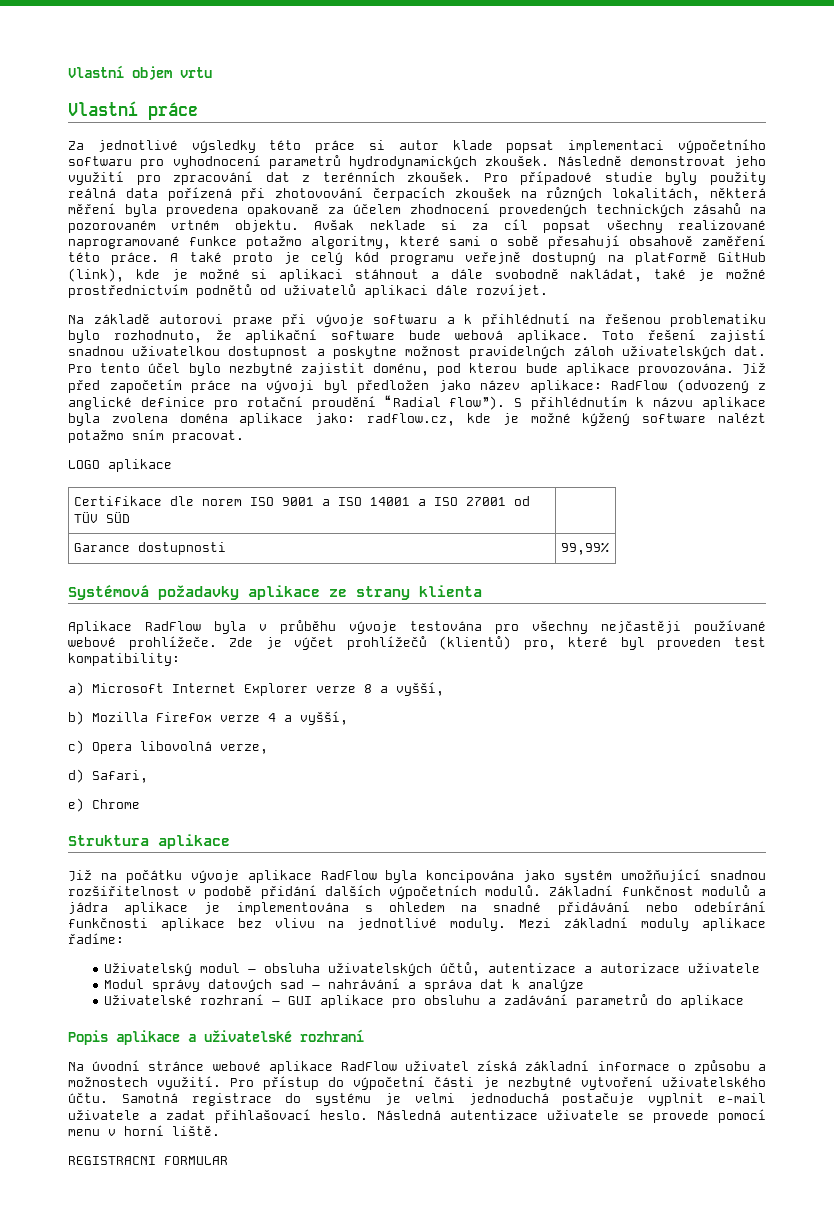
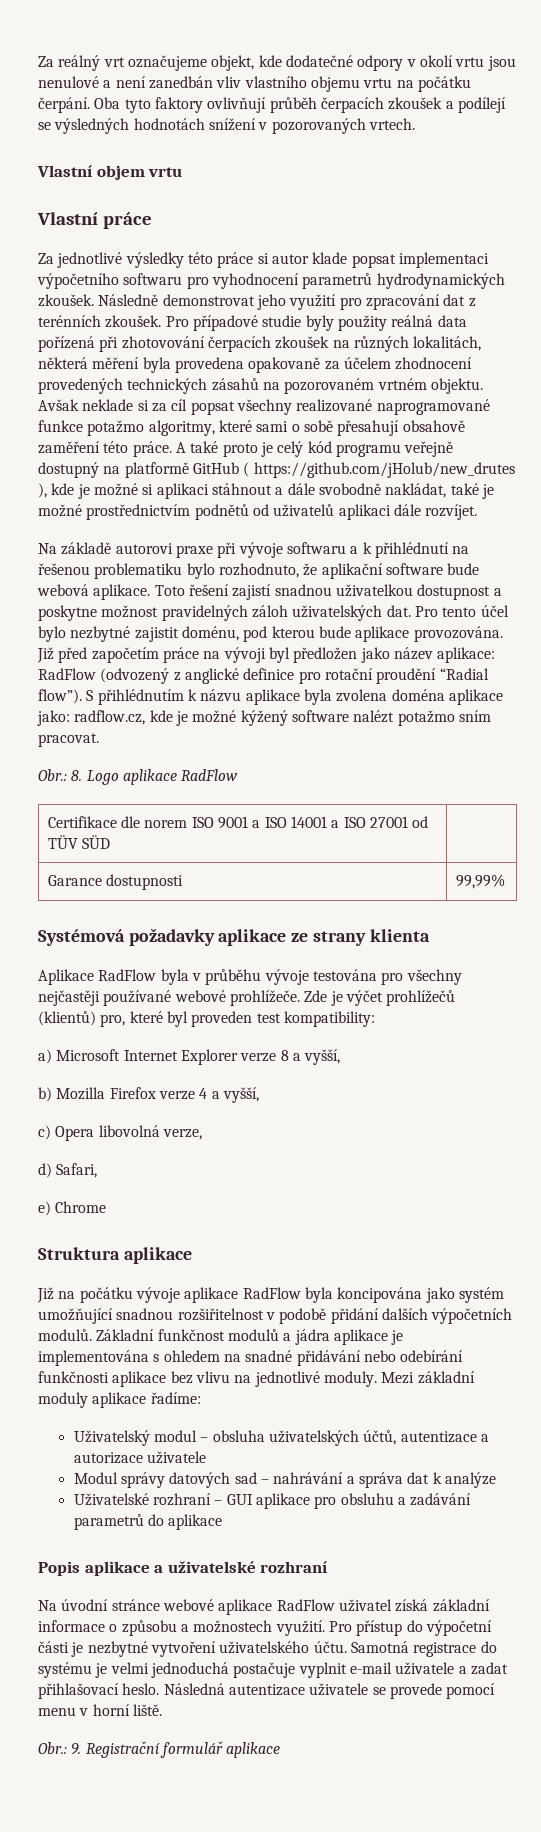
(68, 71) none -> [38,55,516,71] [38,76,471,92] [38,97,506,113] [38,118,415,134] Za reálný vrt označujeme objekt, kde dodatečné odpory v okolí vrtu jsou nenulové a není zanedbán vliv vlastního objemu vrtu na počátku čerpání. Oba tyto faktory ovlivňují průběh čerpacích zkoušek a podílejí se výsledných hodnotách snížení v pozorovaných vrtech. //
[68,268,124,282] (link), -> [243,462,515,478] [38,483,47,498] ( https://github.com/jHolub/new_drutes ),
[68,459,172,472] LOGO aplikace -> [38,769,239,785] Obr.: 8. Logo aplikace RadFlow
[68,1156,228,1165] REGISTRACNI FORMULAR -> [38,1741,281,1758] Obr.: 9. Registrační formulář aplikace

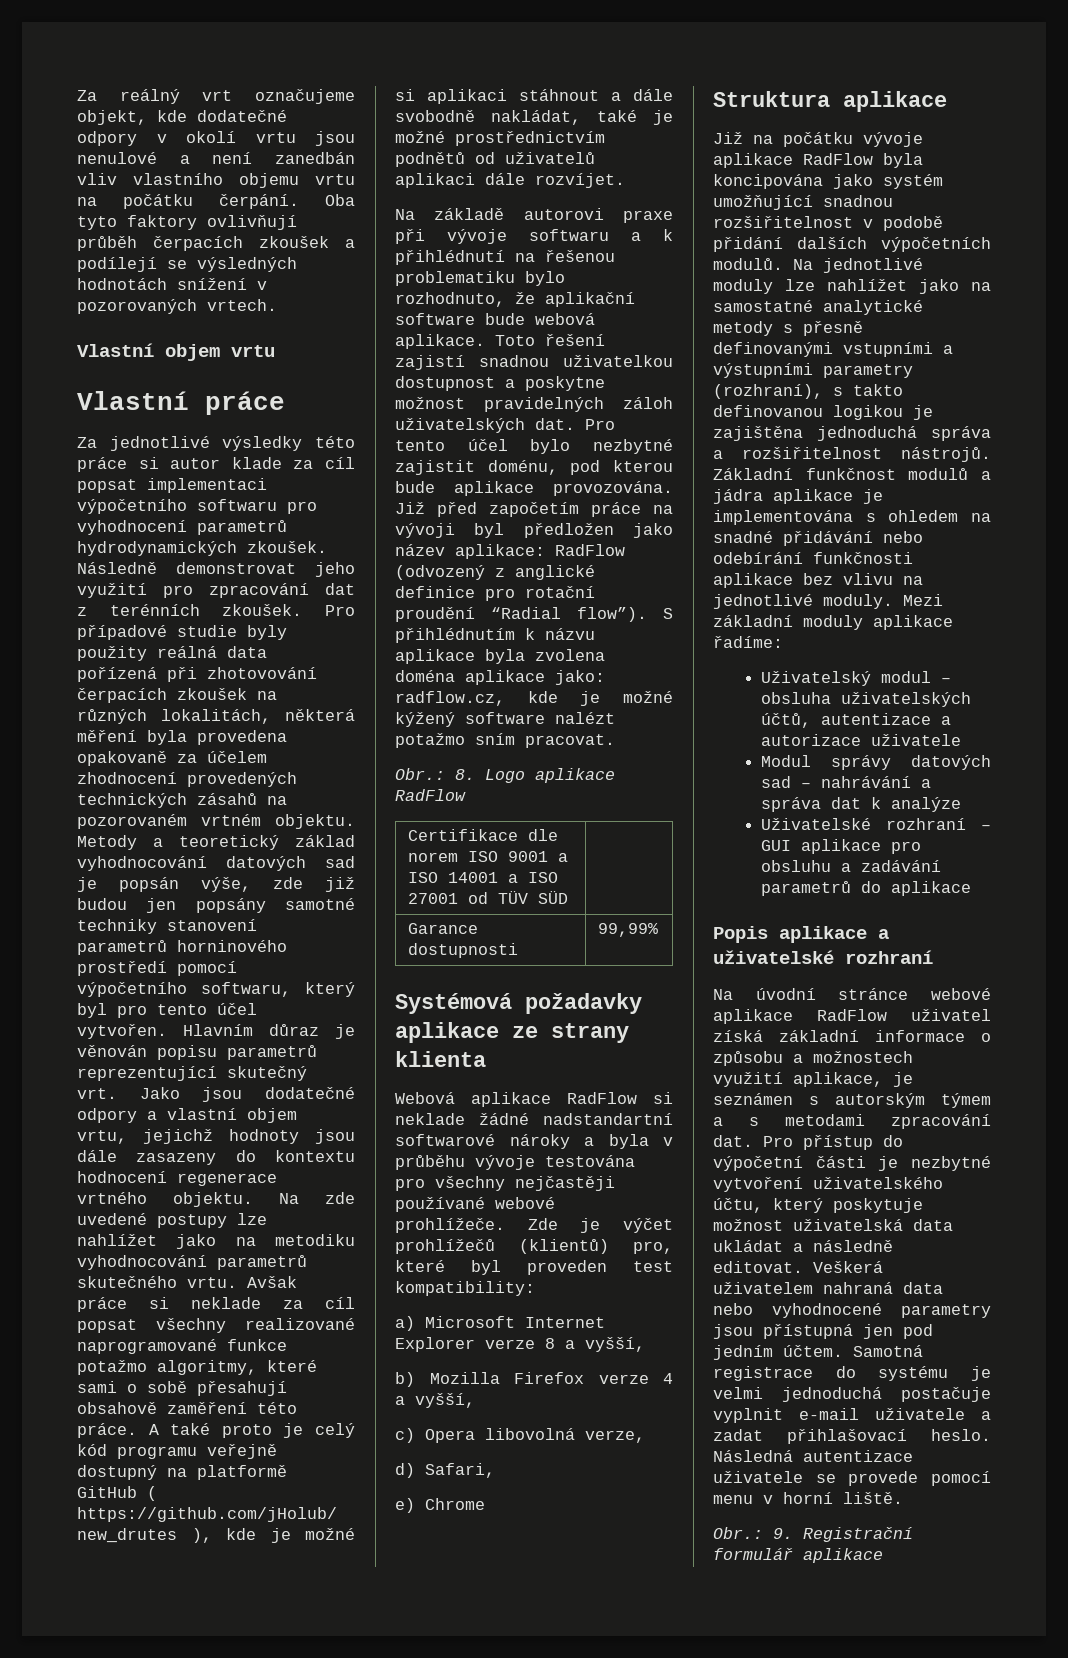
(348, 258) none -> [293,457,355,469] za cíl
[38,399,149,411] Avšak neklade si -> [77,835,355,850] [77,856,355,871] [77,877,355,892] [77,898,355,913] [77,919,257,934] [77,940,287,955] [77,961,237,976] [77,982,355,997] [77,1003,257,1018] [77,1024,355,1039] [77,1045,317,1060] [77,1066,307,1081] [77,1087,355,1102] [77,1108,297,1123] [77,1129,355,1144] [77,1150,355,1165] [77,1171,277,1186] [77,1192,355,1207] [77,1213,267,1228] [77,1234,355,1249] [77,1255,307,1270] [77,1276,297,1288] [77,1297,261,1312] Metody a teoretický základ vyhodnocování datových sad je popsán výše, zde již budou jen popsány samotné techniky stanovení parametrů horninového prostředí pomocí výpočetního softwaru, který byl pro tento účel vytvořen. Hlavním důraz je věnován popisu parametrů reprezentující skutečný vrt. Jako jsou dodatečné odpory a vlastní objem vrtu, jejichž hodnoty jsou dále zasazeny do kontextu hodnocení regenerace vrtného objektu. Na zde uvedené postupy lze nahlížet jako na metodiku vyhodnocování parametrů skutečného vrtu. Avšak práce si neklade
[38,969,157,985] Aplikace RadFlow -> [395,1092,673,1107] [395,1113,673,1125] [395,1134,594,1149] Webová aplikace RadFlow si neklade žádné nadstandartní softwarové nároky a
(92, 1335) none -> [793,258,923,273] [713,279,991,294] [713,300,923,315] [713,321,863,336] [713,342,953,357] [713,363,913,378] [713,384,903,399] [713,405,933,420] [713,426,991,441] [713,447,991,462] Na jednotlivé moduly lze nahlížet jako na samostatné analytické metody s přesně definovanými vstupními a výstupními parametry (rozhraní), s takto definovanou logikou je zajištěna jednoduchá správa a rozšiřitelnost nástrojů.
[275,1620,325,1636] využití. -> [713,1072,913,1087] [713,1093,991,1108] [713,1114,991,1129] [713,1135,753,1147] využití aplikace, je seznámen s autorským týmem a s metodami zpracování dat.
[313,1641,347,1653] účtu. -> [713,1198,923,1213] [713,1219,953,1231] [713,1240,893,1252] [713,1261,883,1273] [713,1282,943,1294] [713,1303,991,1318] [713,1324,933,1339] [713,1345,843,1360] účtu, který poskytuje možnost uživatelská data ukládat a následně editovat. Veškerá uživatelem nahraná data nebo vyhodnocené parametry jsou přístupná jen pod jedním účtem.

